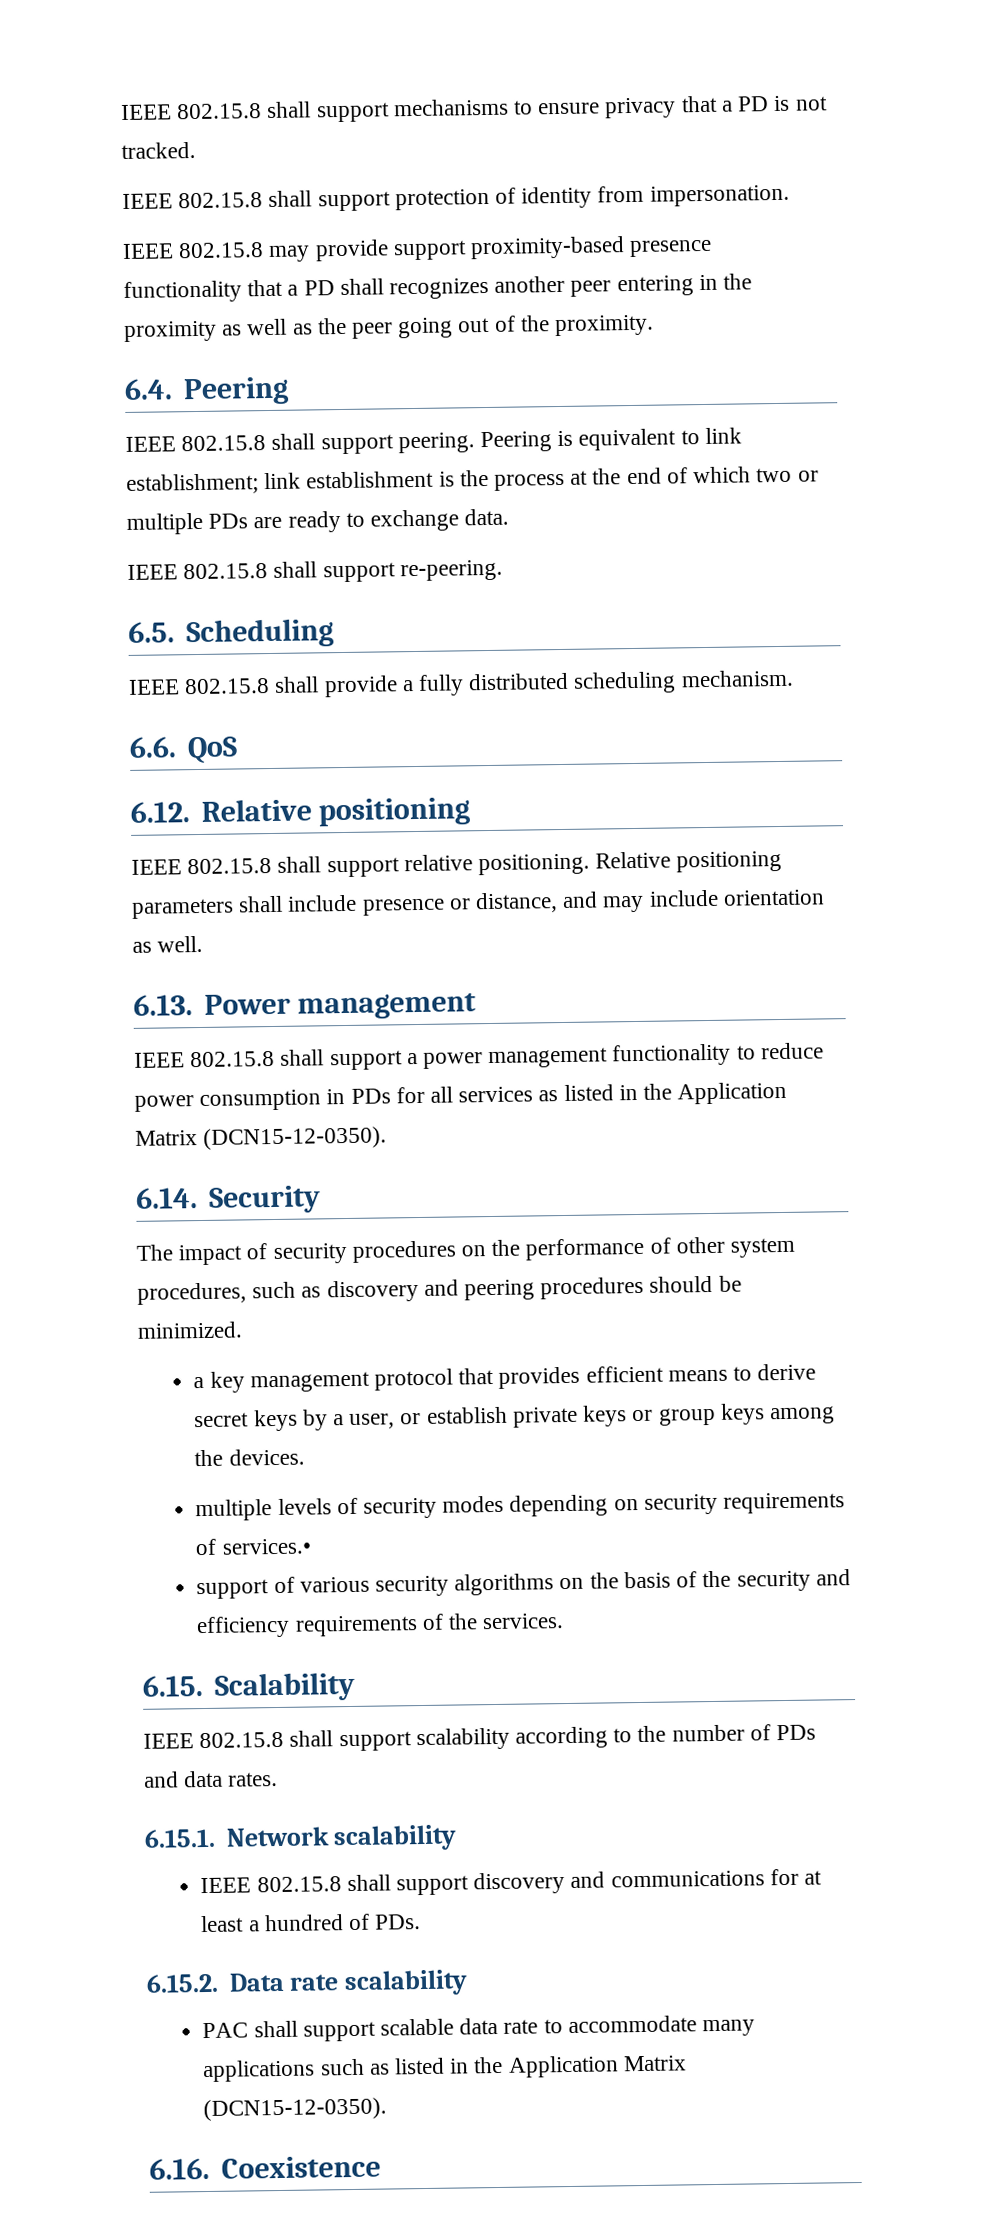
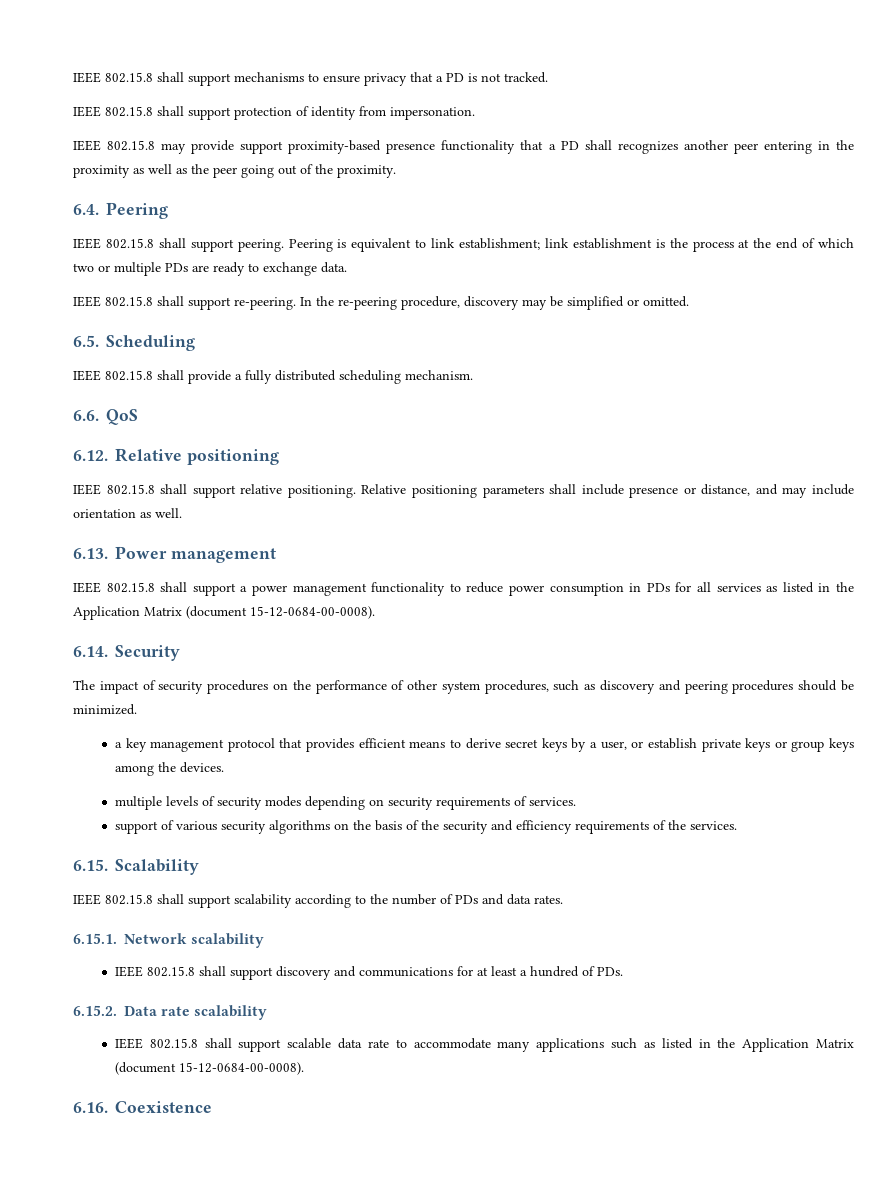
(503, 570) none -> [300,296,689,310] In the re-peering procedure, discovery may be simplified or omitted.
[203,1126,388,1150] (DCN15-12-0350). -> [186,606,375,619] (document 15-12-0684-00-0008).
[221,1538,312,1555] services.• -> [528,797,576,806] services.
[202,2022,249,2039] PAC -> [114,1038,198,1049] IEEE 802.15.8
[203,2097,388,2122] (DCN15-12-0350). -> [114,1062,304,1075] (document 15-12-0684-00-0008).

